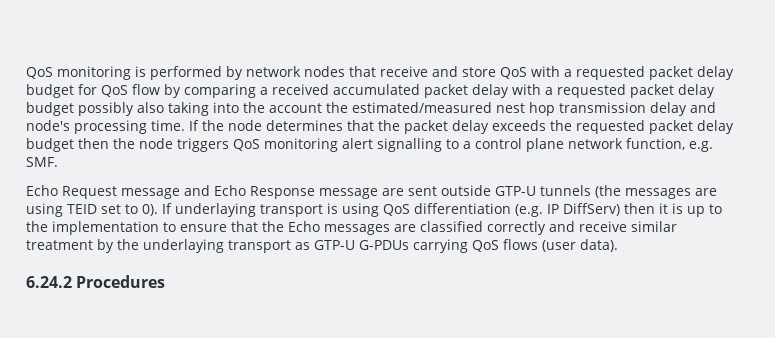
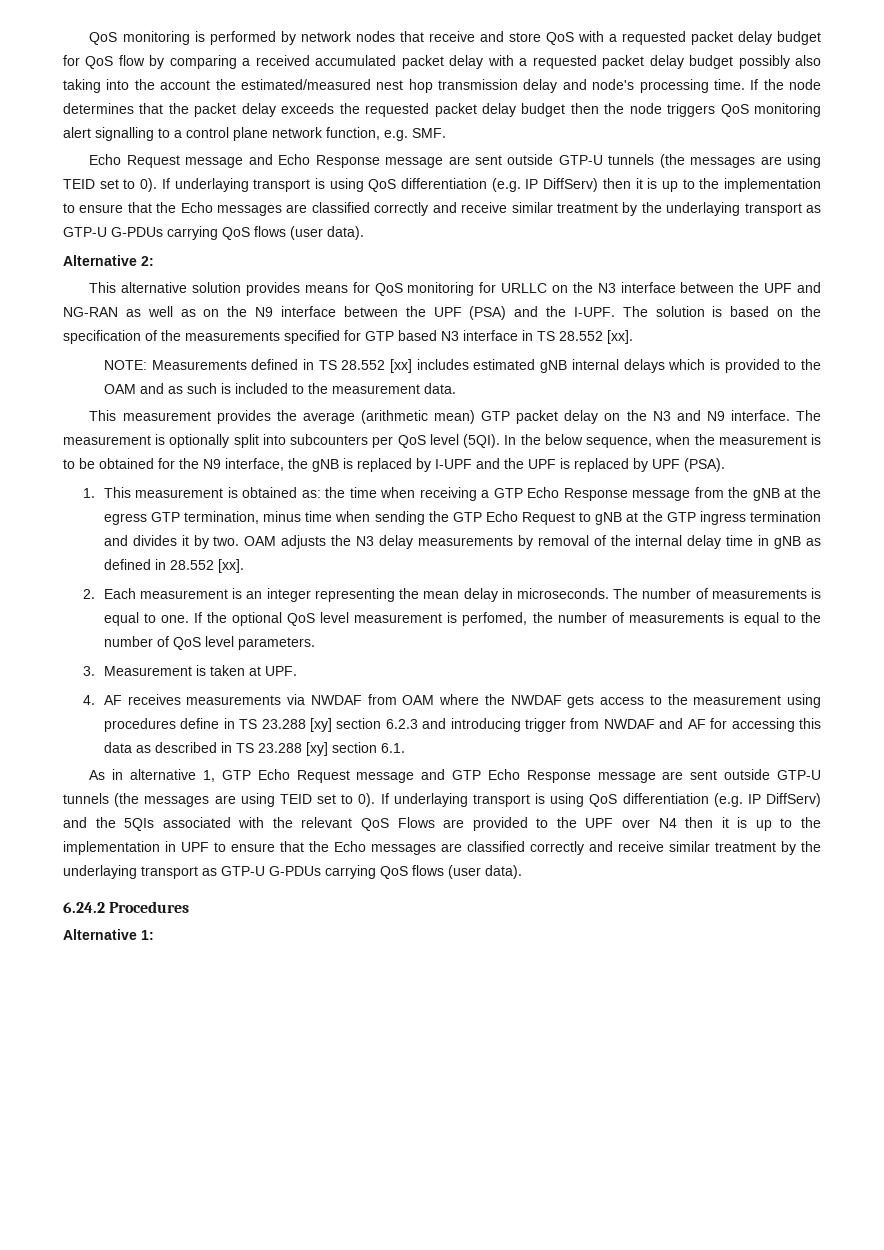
(618, 245) none -> [63,255,154,266] [89,282,821,296] [63,306,822,320] [63,330,633,344] [103,359,821,373] [103,383,456,394] [89,410,822,424] [63,434,822,448] [63,458,725,472] [83,487,821,501] [103,511,821,525] [103,535,822,549] [103,559,244,573] [83,588,821,602] [103,612,821,626] [103,636,315,650] [83,665,297,676] [83,694,821,708] [103,718,822,732] [103,742,405,756] [89,769,822,783] [63,793,821,807] [63,817,821,831] [63,841,821,855] [63,865,522,879] // Alternative 2: // This alternative solution provides means for QoS monitoring for URLLC on the N3 interface between the UPF and NG-RAN as well as on the N9 interface between the UPF (PSA) and the I-UPF. The solution is based on the specification of the measurements specified for GTP based N3 interface in TS 28.552 [xx]. // NOTE: Measurements defined in TS 28.552 [xx] includes estimated gNB internal delays which is provided to the OAM and as such is included to the measurement data. // This measurement provides the average (arithmetic mean) GTP packet delay on the N3 and N9 interface. The measurement is optionally split into subcounters per QoS level (5QI). In the below sequence, when the measurement is to be obtained for the N9 interface, the gNB is replaced by I-UPF and the UPF is replaced by UPF (PSA). // 1. This measurement is obtained as: the time when receiving a GTP Echo Response message from the gNB at the egress GTP termination, minus time when sending the GTP Echo Request to gNB at the GTP ingress termination and divides it by two. OAM adjusts the N3 delay measurements by removal of the internal delay time in gNB as defined in 28.552 [xx]. // 2. Each measurement is an integer representing the mean delay in microseconds. The number of measurements is equal to one. If the optional QoS level measurement is perfomed, the number of measurements is equal to the number of QoS level parameters. // 3. Measurement is taken at UPF. // 4. AF receives measurements via NWDAF from OAM where the NWDAF gets access to the measurement using procedures define in TS 23.288 [xy] section 6.2.3 and introducing trigger from NWDAF and AF for accessing this data as described in TS 23.288 [xy] section 6.1. // As in alternative 1, GTP Echo Request message and GTP Echo Response message are sent outside GTP-U tunnels (the messages are using TEID set to 0). If underlaying transport is using QoS differentiation (e.g. IP DiffServ) and the 5QIs associated with the relevant QoS Flows are provided to the UPF over N4 then it is up to the implementation in UPF to ensure that the Echo messages are classified correctly and receive similar treatment by the underlaying transport as GTP-U G-PDUs carrying QoS flows (user data).
(166, 281) none -> [63,929,154,940] // Alternative 1:

